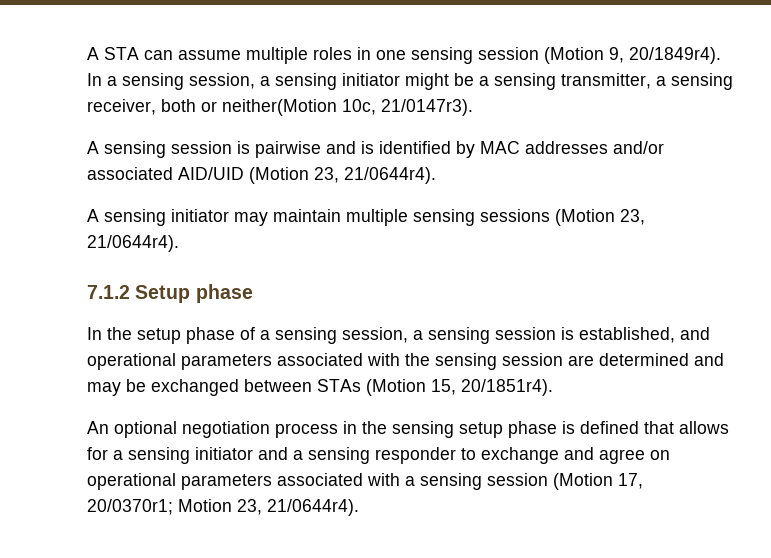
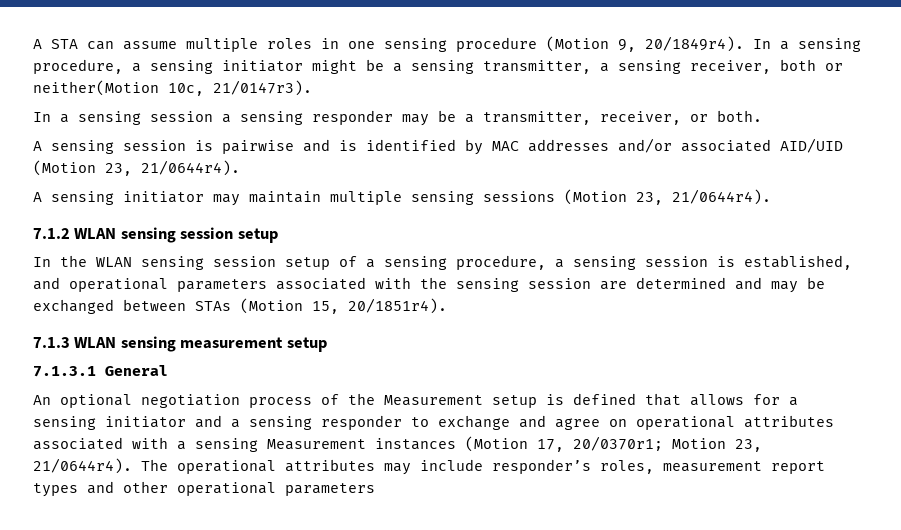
[478,47,539,60] session -> [456,37,537,52] procedure
[189,73,255,89] session, -> [33,59,123,74] procedure,
(473, 107) none -> [33,110,762,126] // In a sensing session a sensing responder may be a transmitter, receiver, or both.
[135,284,253,303] [87,327,235,344] Setup phase // In the setup phase -> [74,227,278,243] [33,255,330,270] WLAN sensing session setup // In the WLAN sensing session setup
[342,327,408,343] session, -> [456,255,546,270] procedure,
(553, 387) none -> [33,336,327,352] [33,365,168,377] // 7.1.3 WLAN sensing measurement setup // 7.1.3.1 General
[343,421,557,438] in the sensing setup phase -> [321,393,537,408] of the Measurement setup
[181,474,272,490] parameters -> [744,415,834,428] attributes
[487,473,548,486] session -> [267,438,456,450] Measurement instances
(359, 507) none -> [141,459,825,475] [33,481,375,497] The operational attributes may include responder’s roles, measurement report types and other operational parameters

